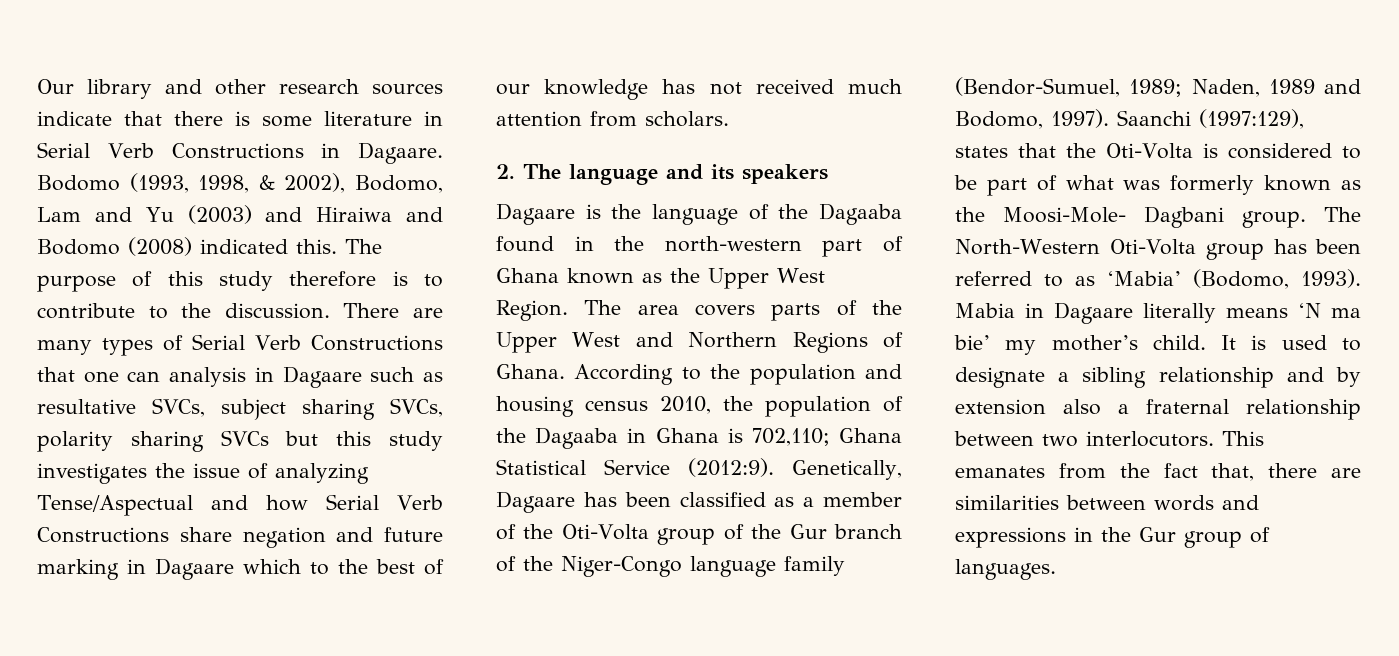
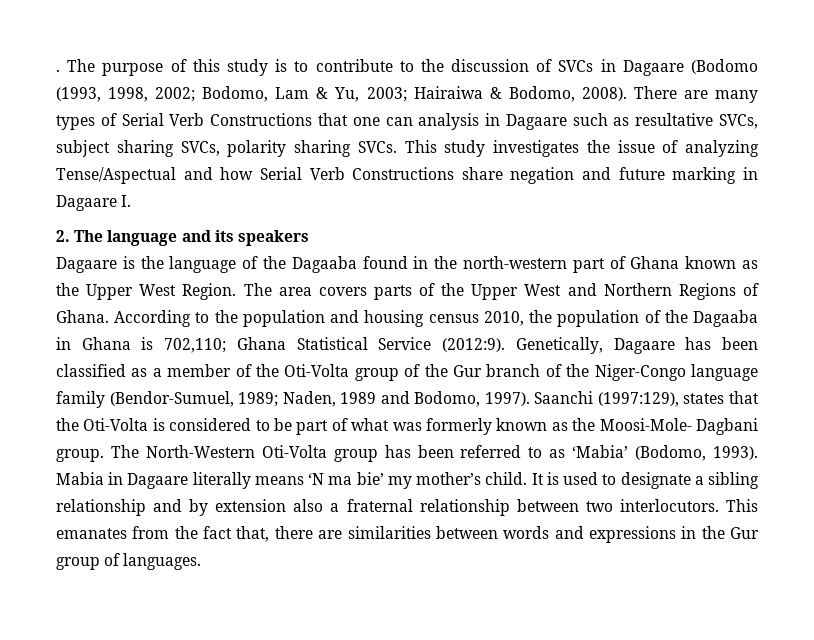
[37,79,443,99] [37,111,443,127] [37,142,443,164] [37,173,443,193] [37,205,443,224] [37,237,337,256] Our library and other research sources indicate that there is some literature in Serial Verb Constructions in Dagaare. Bodomo (1993, 1998, & 2002), Bodomo, Lam and Yu (2003) and Hiraiwa and Bodomo (2008) indicated this. -> [56,69,60,72] .
[289,271,377,287] therefore -> (268, 67) none
[224,303,330,319] discussion. -> [451,59,758,76] [56,86,627,102] discussion of SVCs in Dagaare (Bodomo (1993, 1998, 2002; Bodomo, Lam & Yu, 2003; Hairaiwa & Bodomo, 2008).
[220,430,372,446] SVCs but this -> [357,140,437,153] SVCs. This
[243,559,444,575] [496,79,902,100] [496,111,729,127] which to the best of our knowledge has not received much attention from scholars. -> [121,195,132,207] I.

